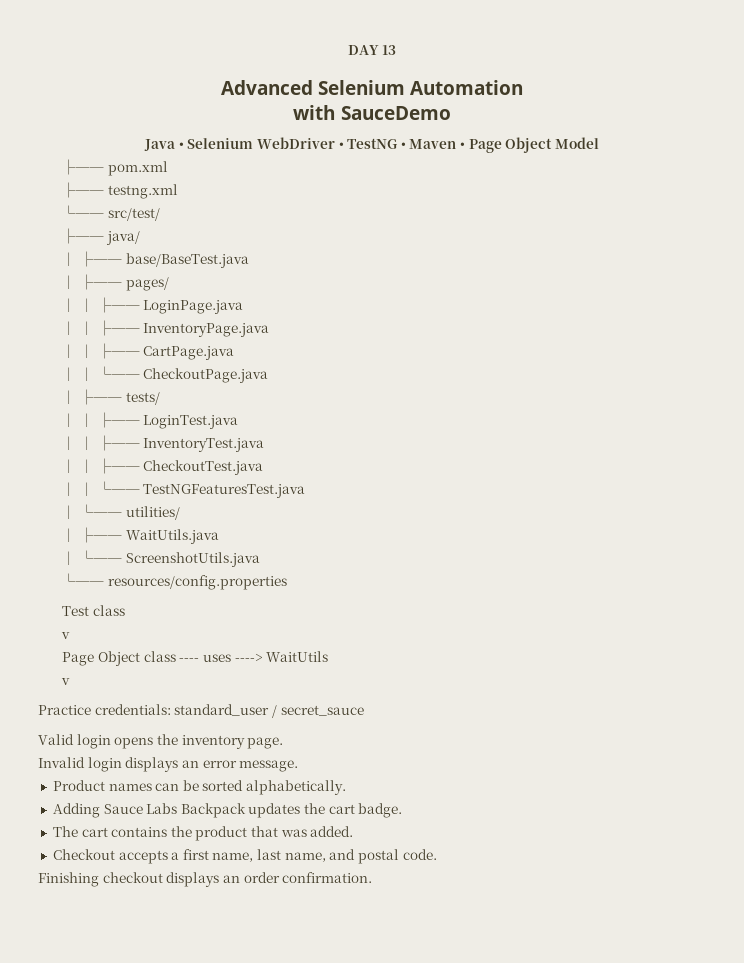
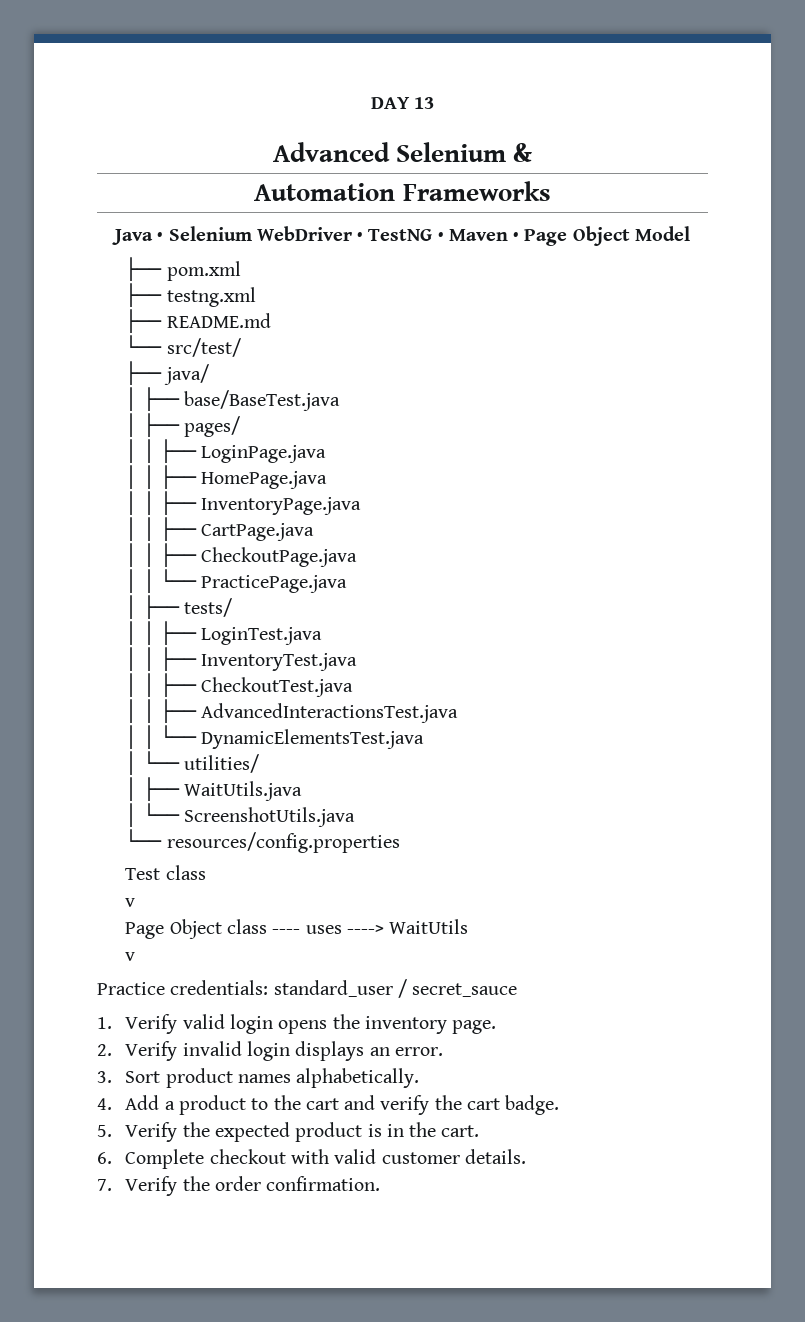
(405, 87) none -> [513,143,533,162] & //
[293,105,451,120] // with SauceDemo -> [402,181,551,201] Frameworks
(179, 191) none -> [125,309,271,333] // ├── README.md
(244, 307) none -> [125,465,328,489] // │ │ ├── HomePage.java
[62,366,269,383] // │ │ └── CheckoutPage.java -> [125,543,358,567] [125,569,348,593] // │ │ ├── CheckoutPage.java // │ │ └── PracticePage.java
[62,481,306,498] // │ │ └── TestNGFeaturesTest.java -> [125,699,459,723] [125,725,425,749] // │ │ ├── AdvancedInteractionsTest.java // │ │ └── DynamicElementsTest.java
[38,734,74,745] Valid -> [97,1014,225,1034] 1. Verify valid
[38,757,299,772] [52,780,347,795] [52,803,403,818] [52,826,354,841] [52,849,437,864] [38,872,240,887] Invalid login displays an error message. // Product names can be sorted alphabetically. // Adding Sauce Labs Backpack updates the cart badge. // The cart contains the product that was added. // Checkout accepts a first name, last name, and postal code. // Finishing checkout displays an -> [97,1041,443,1061] [97,1068,420,1088] [97,1095,560,1115] [97,1122,480,1142] [97,1149,526,1169] [97,1176,210,1196] 2. Verify invalid login displays an error. // 3. Sort product names alphabetically. // 4. Add a product to the cart and verify the cart badge. // 5. Verify the expected product is in the cart. // 6. Complete checkout with valid customer details. // 7. Verify the

